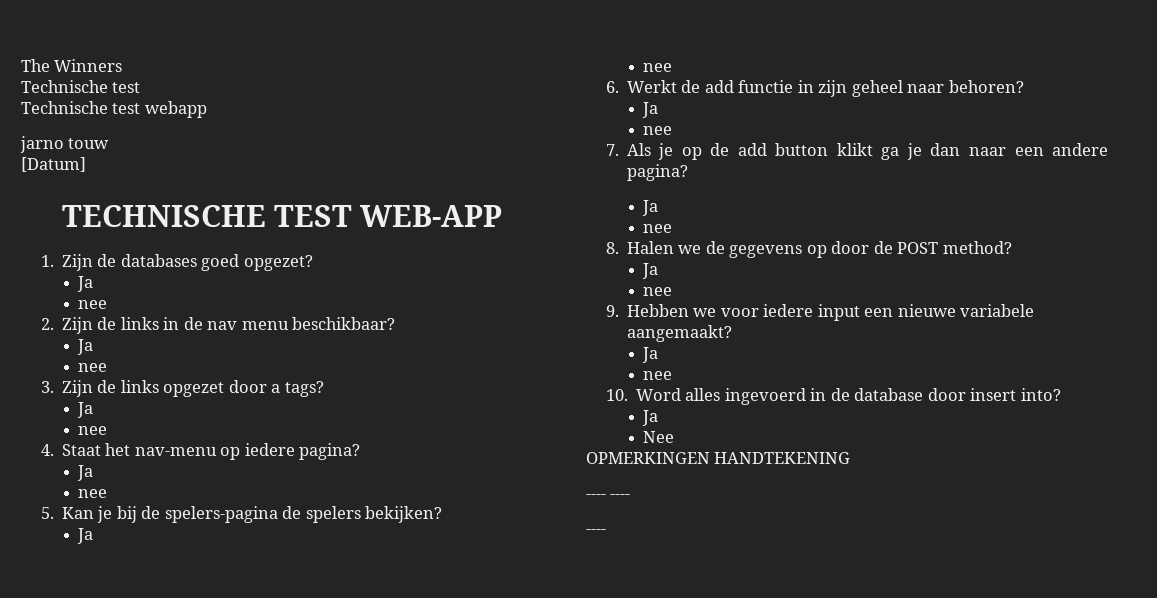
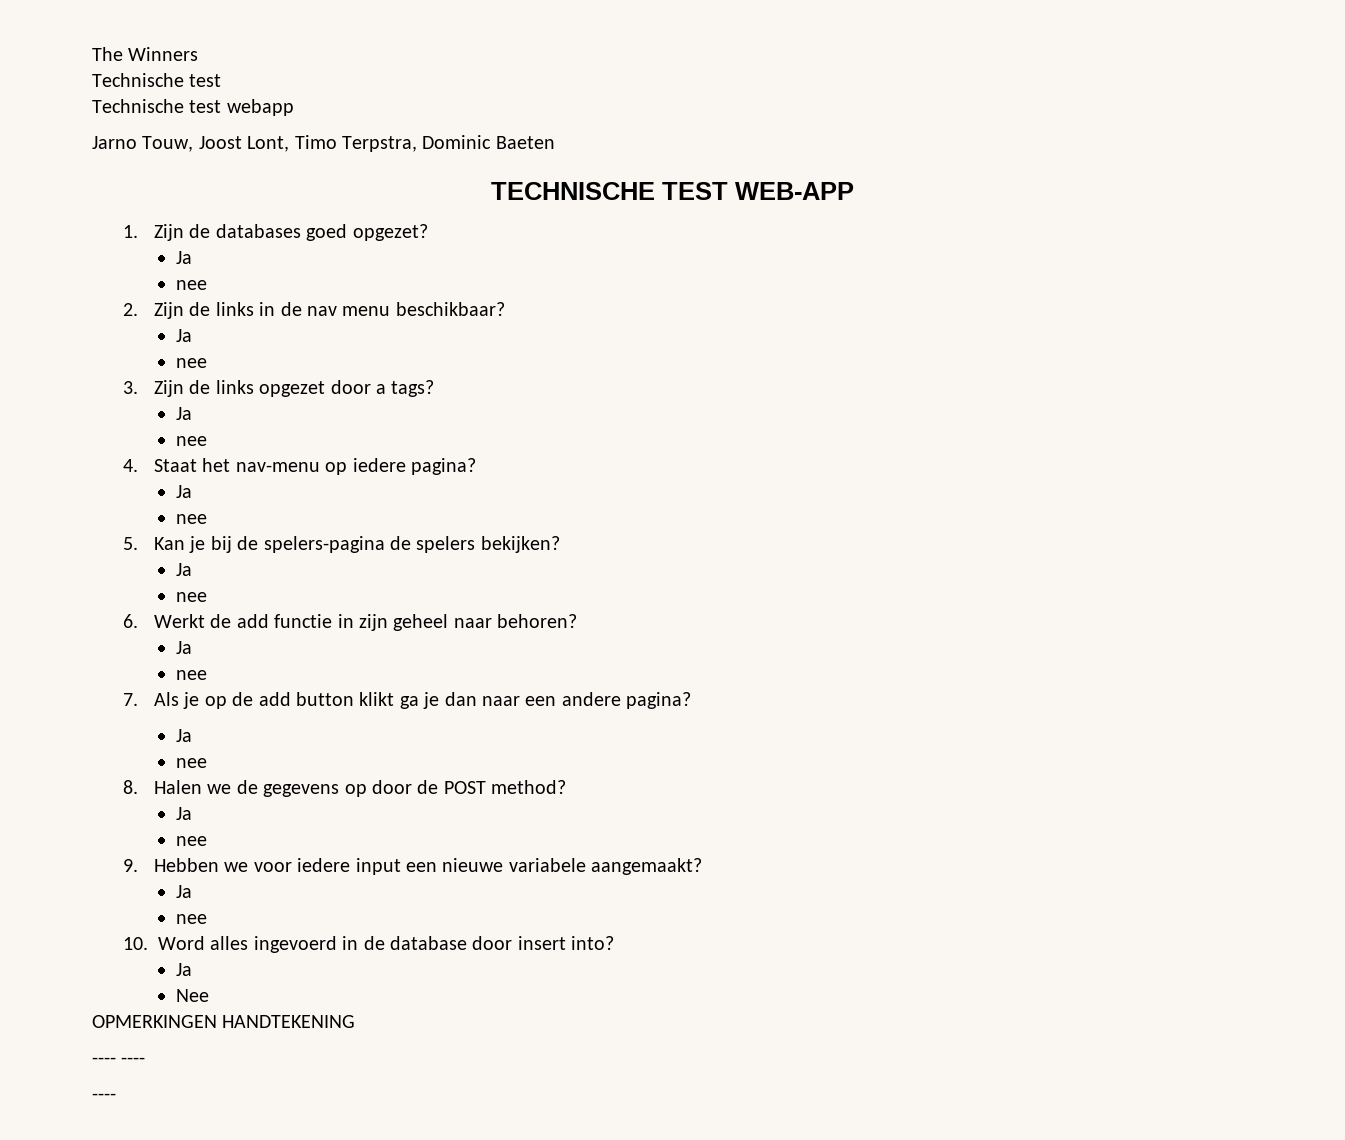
[20,136,110,153] [21,157,86,172] jarno touw // [Datum] -> [92,135,555,152] Jarno Touw, Joost Lont, Timo Terpstra, Dominic Baeten

